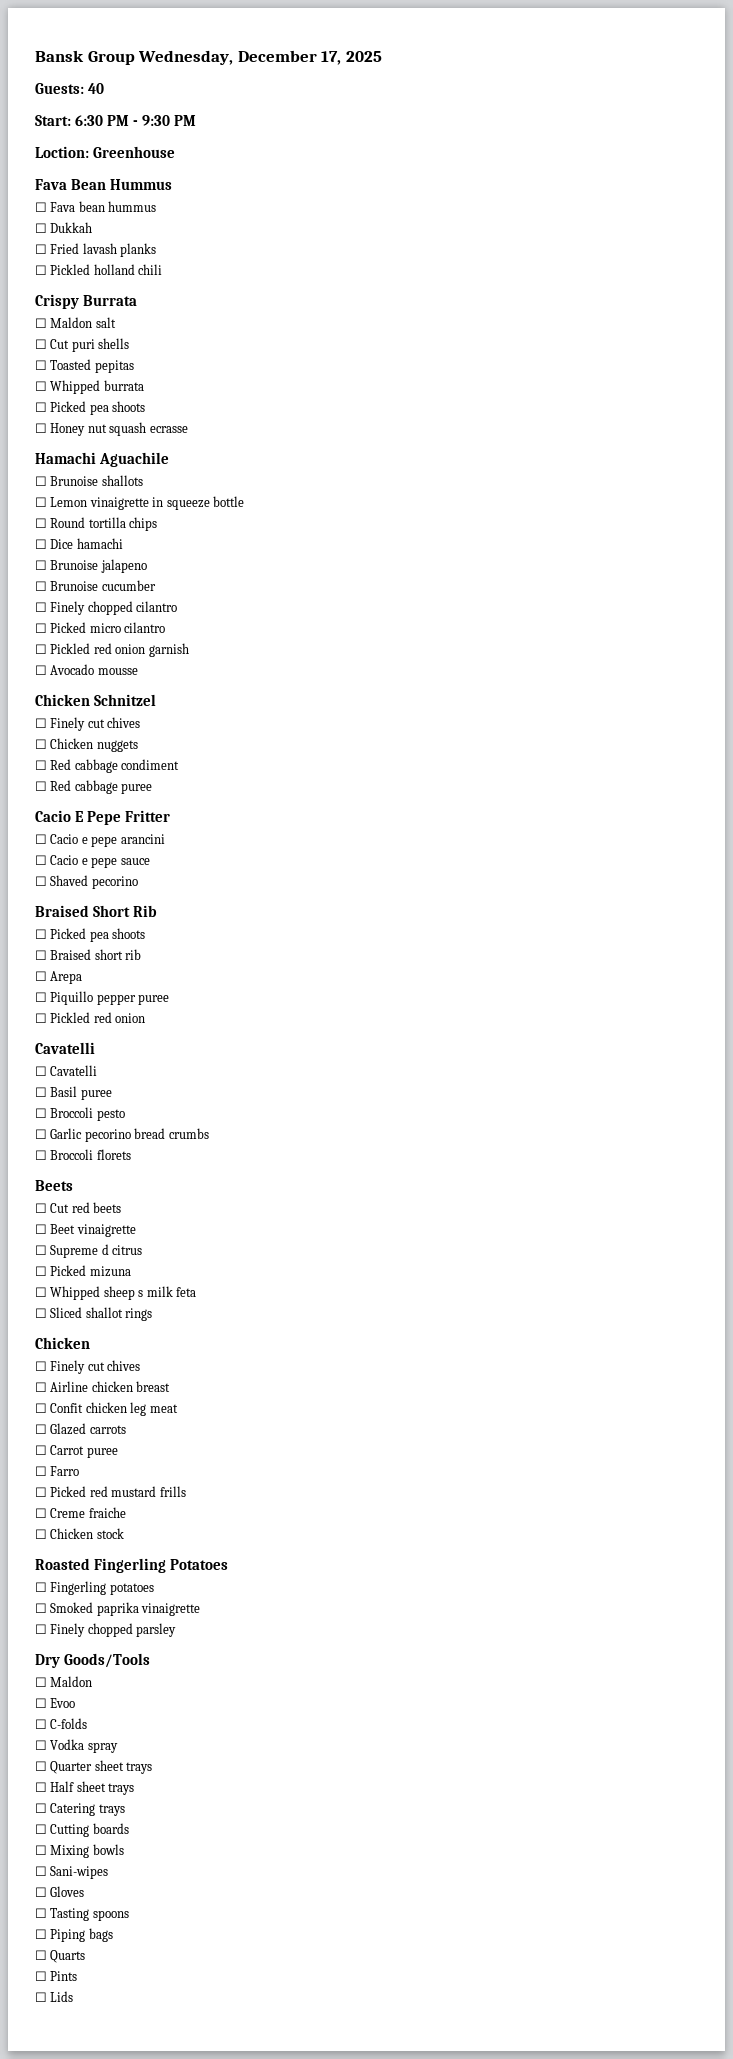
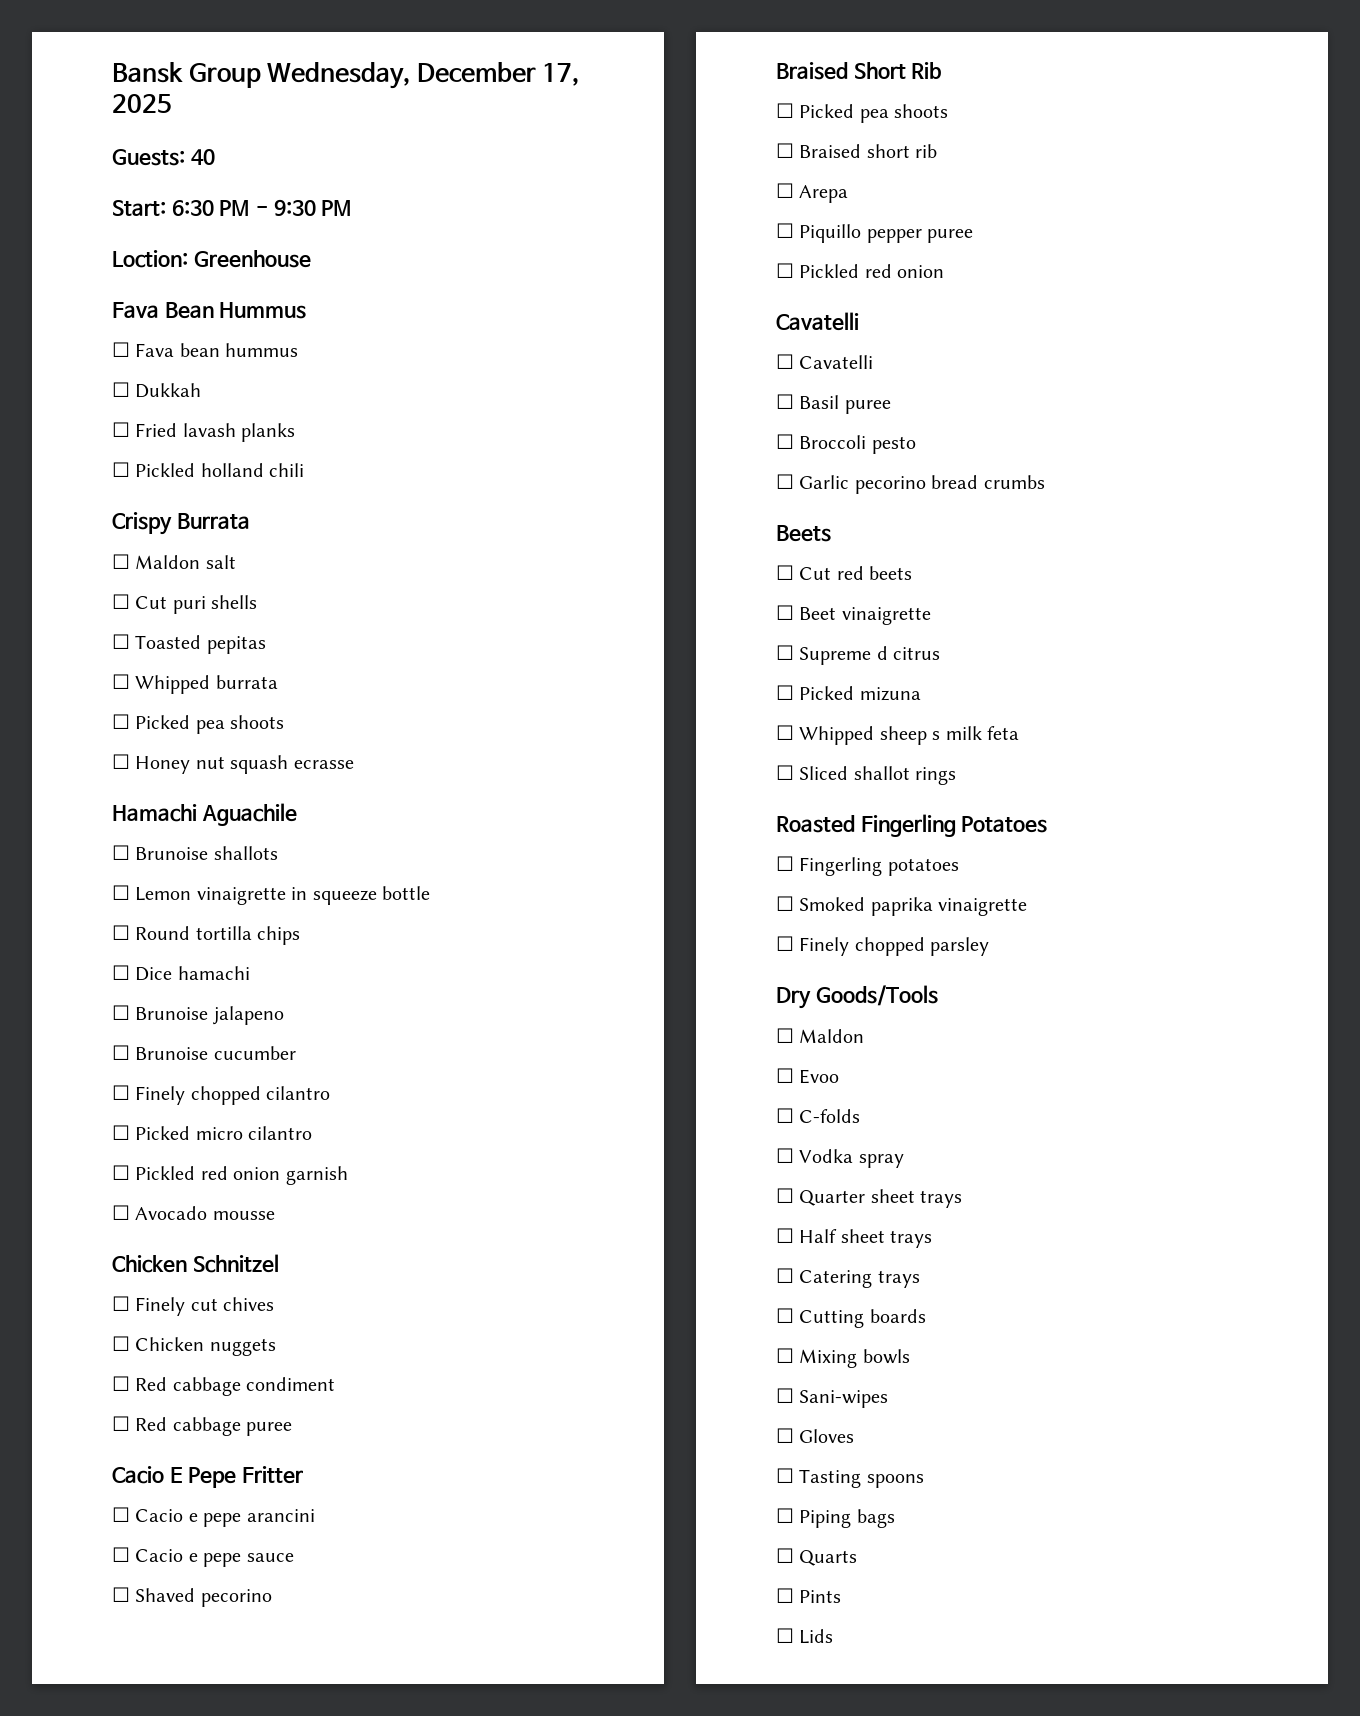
[35,1149,131,1160] // ☐ Broccoli florets -> (1045, 482) none
[35,1337,90,1349] [35,1360,141,1374] [35,1381,171,1392] [35,1402,178,1416] [35,1423,126,1435] [35,1445,118,1458] [35,1466,80,1476] [35,1486,186,1497] [35,1507,126,1518] [35,1528,124,1539] // Chicken // ☐ Finely cut chives // ☐ Airline chicken breast // ☐ Confit chicken leg meat // ☐ Glazed carrots // ☐ Carrot puree // ☐ Farro // ☐ Picked red mustard frills // ☐ Creme fraiche // ☐ Chicken stock -> (957, 776) none

